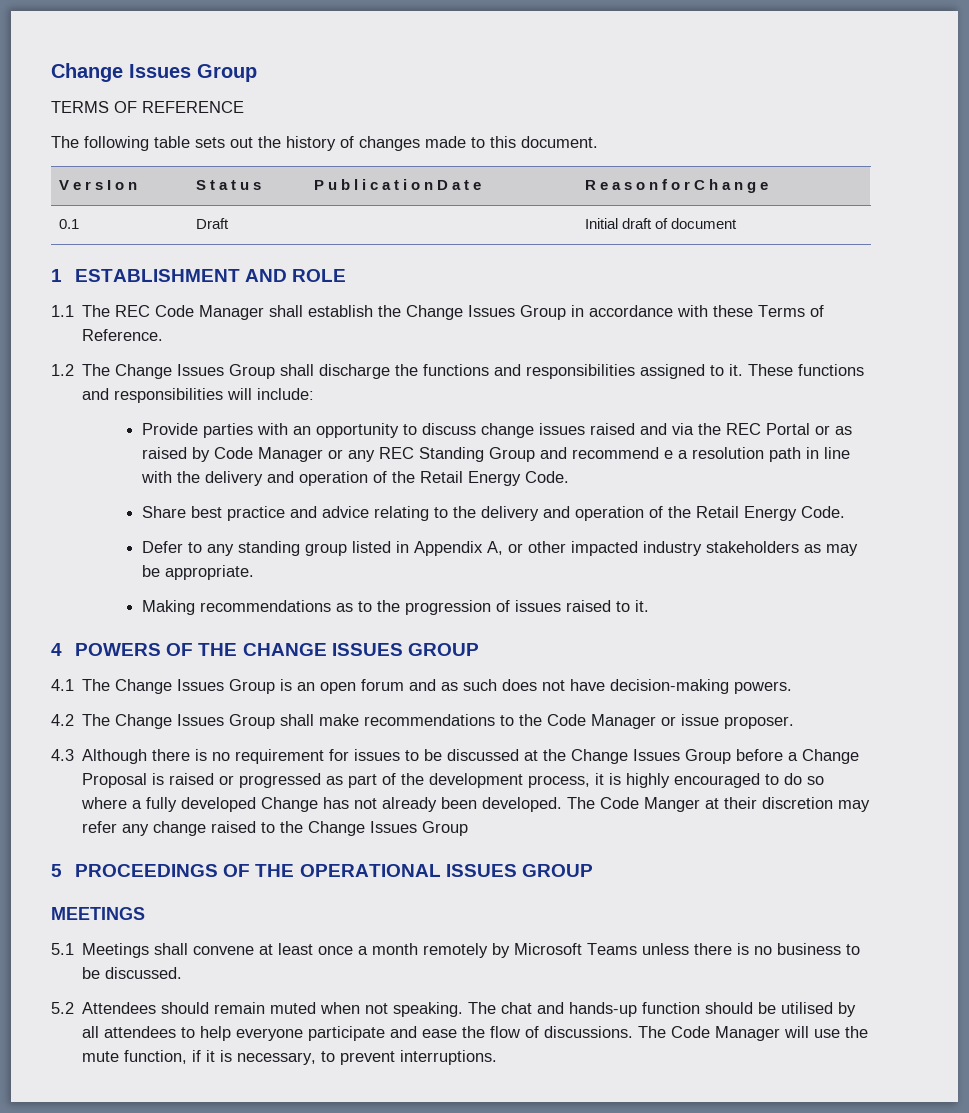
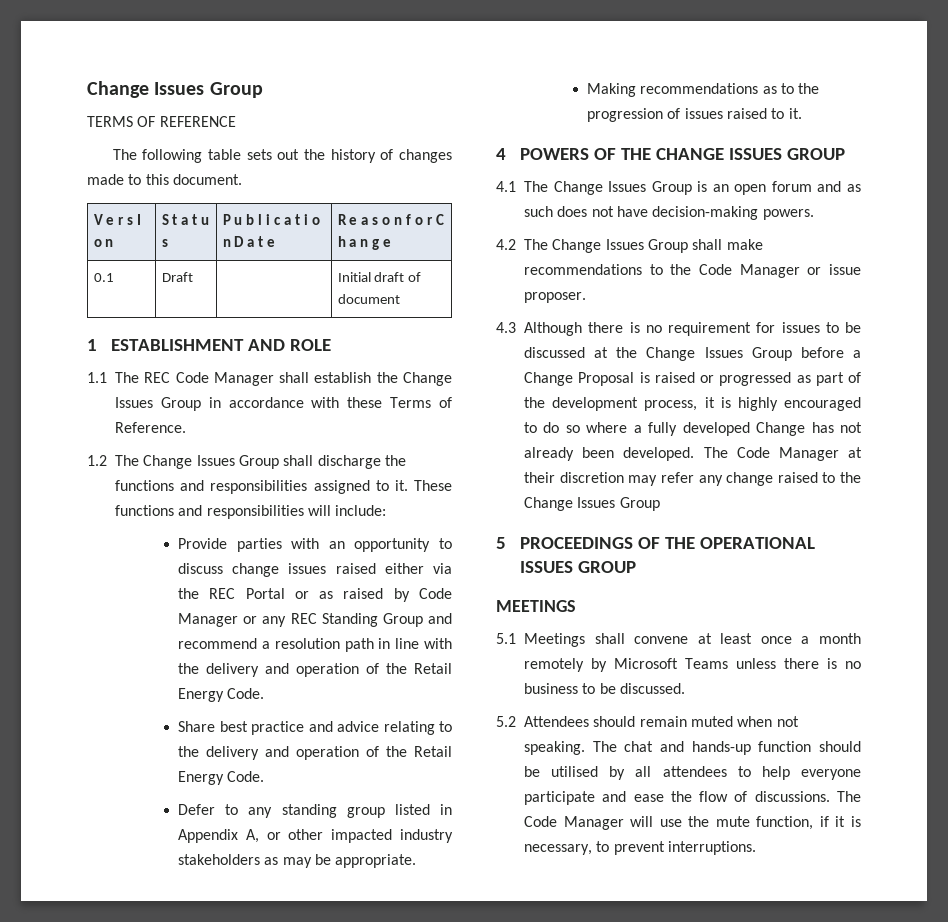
[639,423,667,435] and -> [384,563,424,574] either
[663,450,673,459] e -> (258, 643) none
[644,797,701,812] Manger -> [778,447,839,461] Manager

